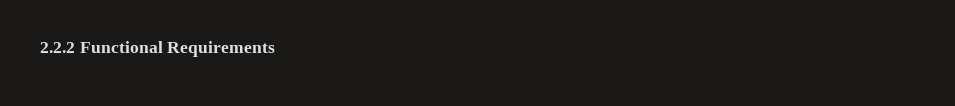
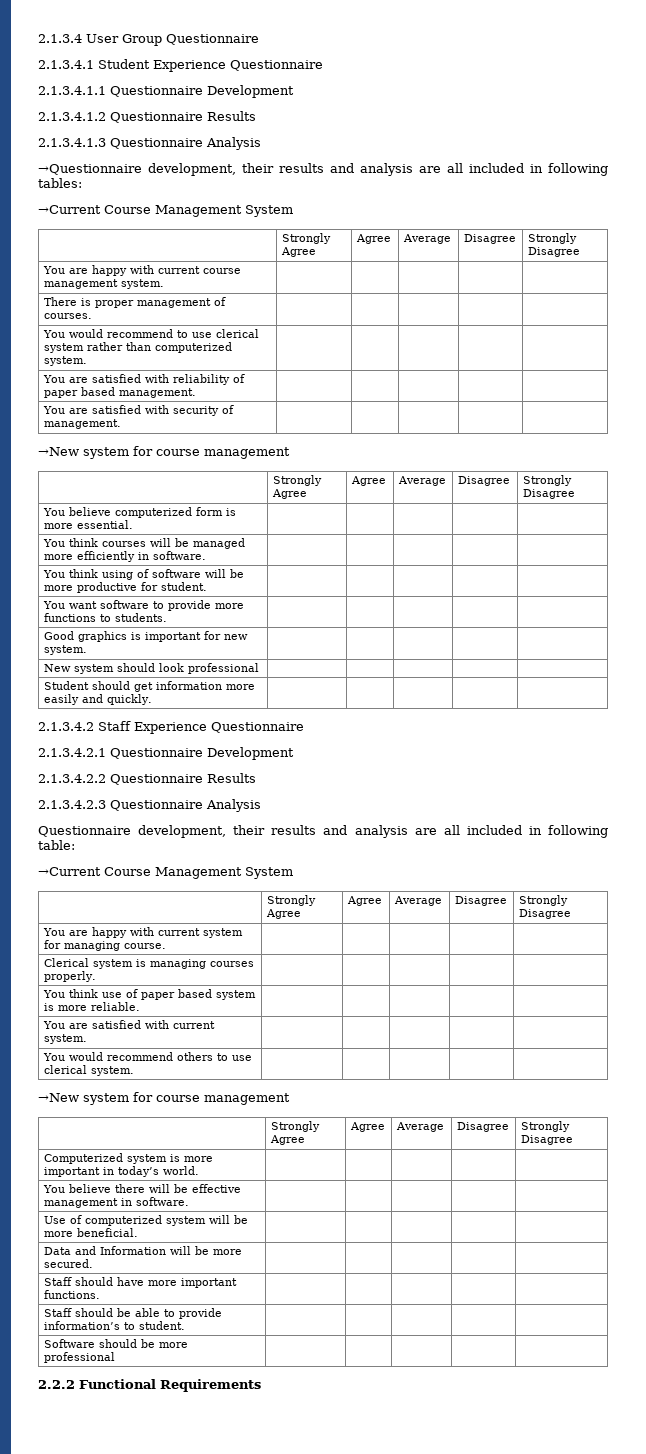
(40, 47) none -> [38,34,259,46] [38,59,323,72] [38,85,294,98] [38,111,256,123] [38,137,261,150] [38,163,608,176] [38,178,82,188] [38,205,293,217] [281,233,331,244] [280,247,316,257] [355,234,391,244] [402,234,451,244] [463,234,516,244] [527,233,577,244] [527,247,580,257] [42,265,241,276] [43,279,164,289] [43,297,226,308] [43,313,92,319] [42,329,259,338] [43,342,232,353] [43,356,87,366] [42,374,245,385] [43,387,196,398] [42,405,234,416] [43,419,121,429] [38,446,290,459] [272,475,322,486] [271,489,307,499] [350,476,386,486] [397,476,446,486] [457,476,510,486] [522,475,572,486] [522,489,575,499] [42,507,236,518] [43,520,133,529] [42,538,245,549] [43,551,206,562] [42,569,244,580] [43,582,207,593] [42,600,244,611] [43,613,167,622] [43,631,248,642] [43,645,87,655] [43,663,259,674] [43,681,255,692] [43,694,152,705] [38,721,304,734] [38,747,294,760] [38,773,256,785] [38,799,261,812] [38,825,609,838] [38,840,75,850] [38,867,293,879] [266,895,316,906] [265,909,301,919] [346,896,382,906] [393,896,442,906] [454,896,507,906] [518,895,568,906] [518,909,571,919] [42,927,243,938] [43,940,166,951] [43,958,254,969] [43,971,96,982] [42,989,256,1000] [43,1002,140,1011] [42,1020,215,1029] [43,1034,87,1044] [42,1052,252,1061] [43,1065,134,1076] [38,1092,290,1105] [270,1121,320,1132] [269,1135,305,1145] [349,1122,385,1132] [395,1122,444,1132] [456,1122,509,1132] [520,1121,570,1132] [520,1135,573,1145] [43,1153,213,1164] [43,1166,199,1177] [42,1184,241,1193] [43,1197,189,1208] [43,1215,248,1226] [43,1228,138,1237] [43,1246,242,1255] [43,1259,93,1268] [43,1277,237,1288] [43,1290,100,1299] [43,1308,222,1319] [43,1321,185,1330] [43,1339,188,1348] [43,1352,115,1363] 2.1.3.4 User Group Questionnaire // 2.1.3.4.1 Student Experience Questionnaire // 2.1.3.4.1.1 Questionnaire Development // 2.1.3.4.1.2 Questionnaire Results // 2.1.3.4.1.3 Questionnaire Analysis // →Questionnaire development, their results and analysis are all included in following tables: // →Current Course Management System // | Strongly Agree | Agree | Average | Disagree | Strongly Disagree // You are happy with current course management system. | | | | | // There is proper management of courses. | | | | | // You would recommend to use clerical system rather than computerized system. | | | | | // You are satisfied with reliability of paper based management. | | | | | // You are satisfied with security of management. | | | | | // →New system for course management // | Strongly Agree | Agree | Average | Disagree | Strongly Disagree // You believe computerized form is more essential. | | | | | // You think courses will be managed more efficiently in software. | | | | | // You think using of software will be more productive for student. | | | | | // You want software to provide more functions to students. | | | | | // Good graphics is important for new system. | | | | | // New system should look professional | | | | | // Student should get information more easily and quickly. | | | | | // 2.1.3.4.2 Staff Experience Questionnaire // 2.1.3.4.2.1 Questionnaire Development // 2.1.3.4.2.2 Questionnaire Results // 2.1.3.4.2.3 Questionnaire Analysis // Questionnaire development, their results and analysis are all included in following table: // →Current Course Management System // | Strongly Agree | Agree | Average | Disagree | Strongly Disagree // You are happy with current system for managing course. | | | | | // Clerical system is managing courses properly. | | | | | // You think use of paper based system is more reliable. | | | | | // You are satisfied with current system. | | | | | // You would recommend others to use clerical system. | | | | | // →New system for course management // | Strongly Agree | Agree | Average | Disagree | Strongly Disagree // Computerized system is more important in today’s world. | | | | | // You believe there will be effective management in software. | | | | | // Use of computerized system will be more beneficial. | | | | | // Data and Information will be more secured. | | | | | // Staff should have more important functions. | | | | | // Staff should be able to provide information’s to student. | | | | | // Software should be more professional | | | | | //

